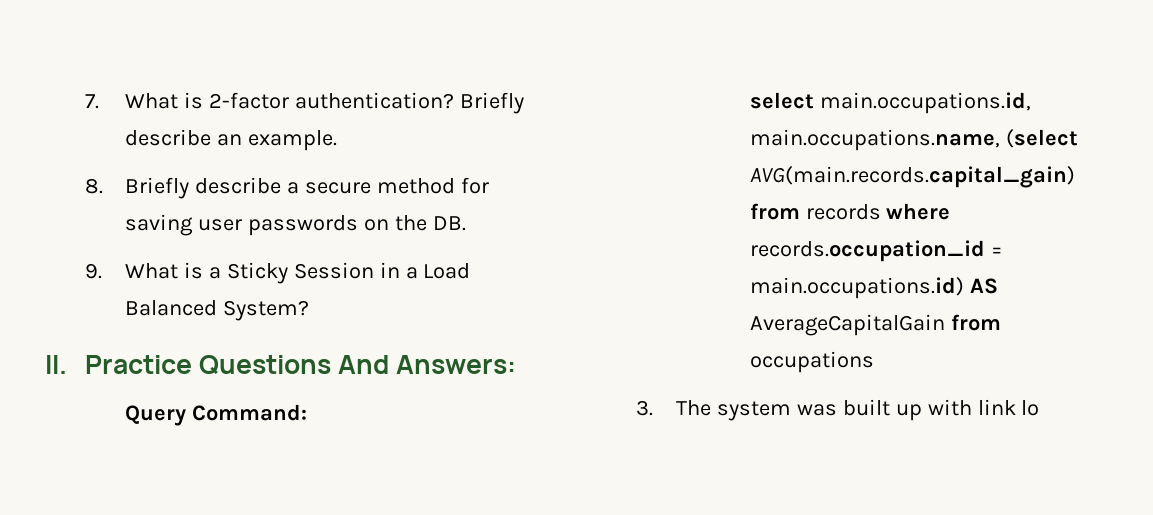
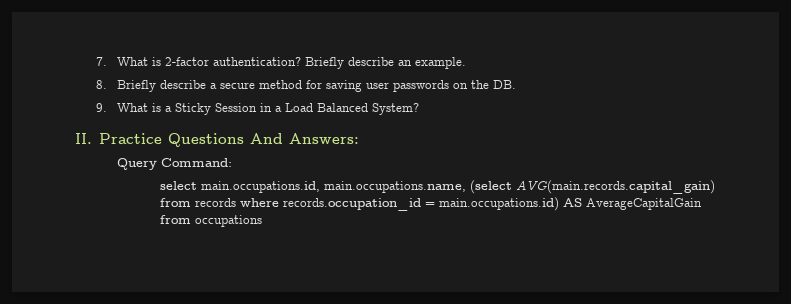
[635,399,1040,421] // 3. The system was built up with link lo -> (262, 221) none

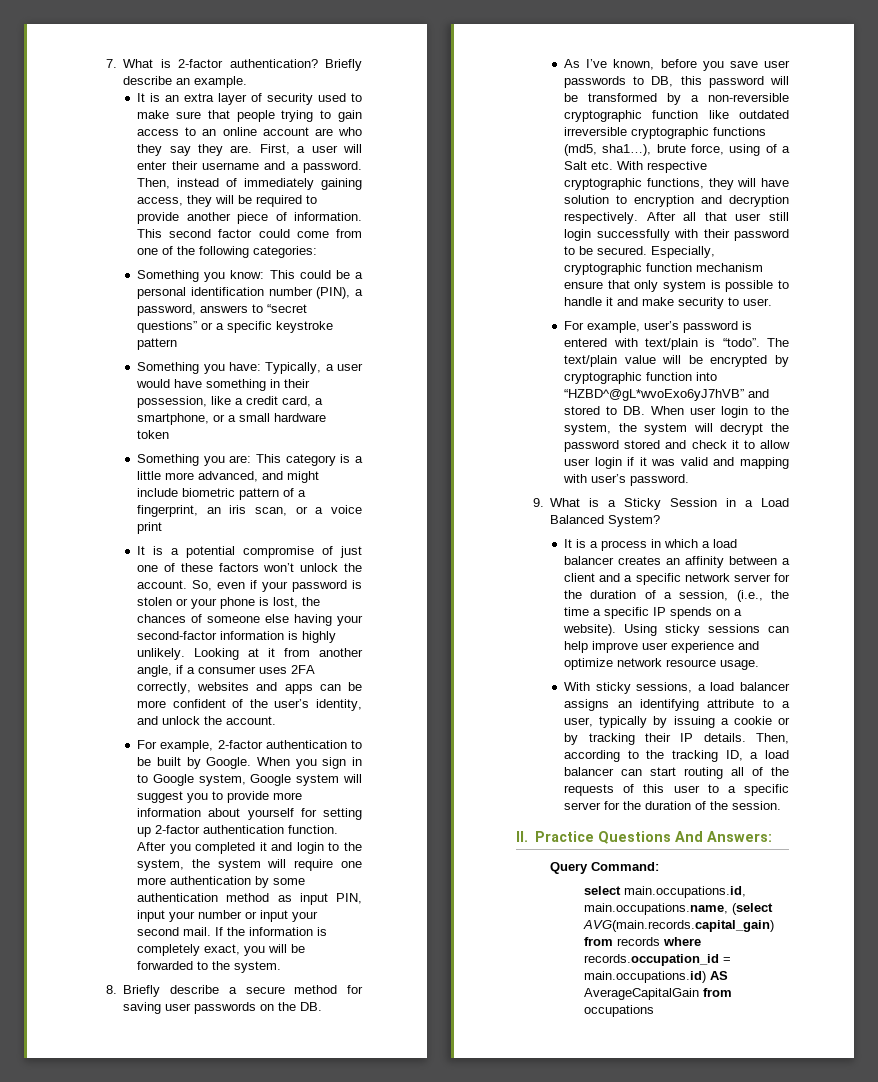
(467, 63) none -> [137,93,363,105] [137,110,362,122] [137,127,362,136] [137,144,362,156] [137,161,362,173] [137,178,363,190] [137,195,318,207] [137,212,363,224] [137,229,362,238] [137,246,318,258] [137,270,363,282] [137,287,364,299] [137,304,308,316] [137,321,334,333] [137,338,178,350] [137,362,363,374] [136,379,311,391] [137,396,324,408] [137,413,327,425] [137,430,170,439] [137,454,363,466] [137,471,320,483] [137,488,307,500] [137,505,362,517] [137,522,163,534] [137,546,362,558] [137,563,362,572] [137,580,362,592] [137,597,321,609] [137,614,363,626] [137,631,337,643] [137,648,363,660] [137,665,316,677] [137,682,362,694] [137,699,363,711] [137,716,277,725] [137,740,362,752] [137,757,363,769] [137,774,362,786] [137,791,303,803] [137,808,363,820] [137,825,339,837] [137,842,362,854] [137,859,362,871] [137,876,306,888] [137,893,363,905] [137,910,319,922] [137,927,328,936] [137,944,306,956] [137,961,282,973] // It is an extra layer of security used to make sure that people trying to gain access to an online account are who they say they are. First, a user will enter their username and a password. Then, instead of immediately gaining access, they will be required to provide another piece of information. This second factor could come from one of the following categories: // Something you know: This could be a personal identification number (PIN), a password, answers to “secret questions” or a specific keystroke pattern // Something you have: Typically, a user would have something in their possession, like a credit card, a smartphone, or a small hardware token // Something you are: This category is a little more advanced, and might include biometric pattern of a fingerprint, an iris scan, or a voice print // It is a potential compromise of just one of these factors won’t unlock the account. So, even if your password is stolen or your phone is lost, the chances of someone else having your second-factor information is highly unlikely. Looking at it from another angle, if a consumer uses 2FA correctly, websites and apps can be more confident of the user’s identity, and unlock the account. // For example, 2-factor authentication to be built by Google. When you sign in to Google system, Google system will suggest you to provide more information about yourself for setting up 2-factor authentication function. After you completed it and login to the system, the system will require one more authentication by some authentication method as input PIN, input your number or input your second mail. If the information is completely exact, you will be forwarded to the system.
(517, 84) none -> [564,59,790,71] [564,76,789,88] [564,93,789,105] [564,110,789,122] [564,127,767,139] [564,144,790,156] [564,161,708,173] [564,178,789,190] [564,195,789,207] [564,212,789,224] [564,229,789,241] [564,246,716,258] [564,263,764,275] [564,280,789,292] [564,297,773,309] [564,321,753,333] [564,338,789,350] [564,355,789,367] [564,372,718,384] [564,389,770,401] [564,406,789,418] [564,423,789,435] [564,440,790,452] [564,457,789,469] [563,474,690,486] // As I’ve known, before you save user passwords to DB, this password will be transformed by a non-reversible cryptographic function like outdated irreversible cryptographic functions (md5, sha1…), brute force, using of a Salt etc. With respective cryptographic functions, they will have solution to encryption and decryption respectively. After all that user still login successfully with their password to be secured. Especially, cryptographic function mechanism ensure that only system is possible to handle it and make security to user. // For example, user’s password is entered with text/plain is “todo”. The text/plain value will be encrypted by cryptographic function into “HZBD^@gL*wvoExo6yJ7hVB” and stored to DB. When user login to the system, the system will decrypt the password stored and check it to allow user login if it was valid and mapping with user’s password.
(420, 109) none -> [564,539,738,551] [564,556,790,568] [564,573,790,585] [564,590,789,602] [564,607,743,619] [563,624,789,636] [564,641,760,653] [564,658,760,670] [564,682,790,694] [564,699,790,711] [564,716,790,728] [564,733,789,745] [564,750,789,762] [564,767,789,779] [564,784,789,796] [564,801,782,810] // It is a process in which a load balancer creates an affinity between a client and a specific network server for the duration of a session, (i.e., the time a specific IP spends on a website). Using sticky sessions can help improve user experience and optimize network resource usage. // With sticky sessions, a load balancer assigns an identifying attribute to a user, typically by issuing a cookie or by tracking their IP details. Then, according to the tracking ID, a load balancer can start routing all of the requests of this user to a specific server for the duration of the session.

